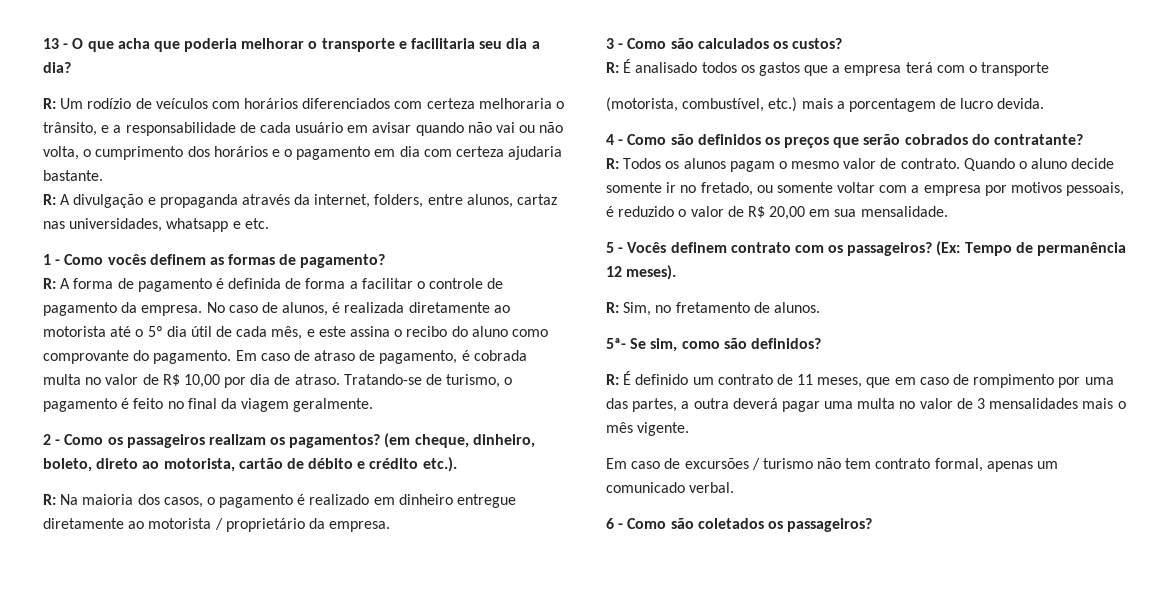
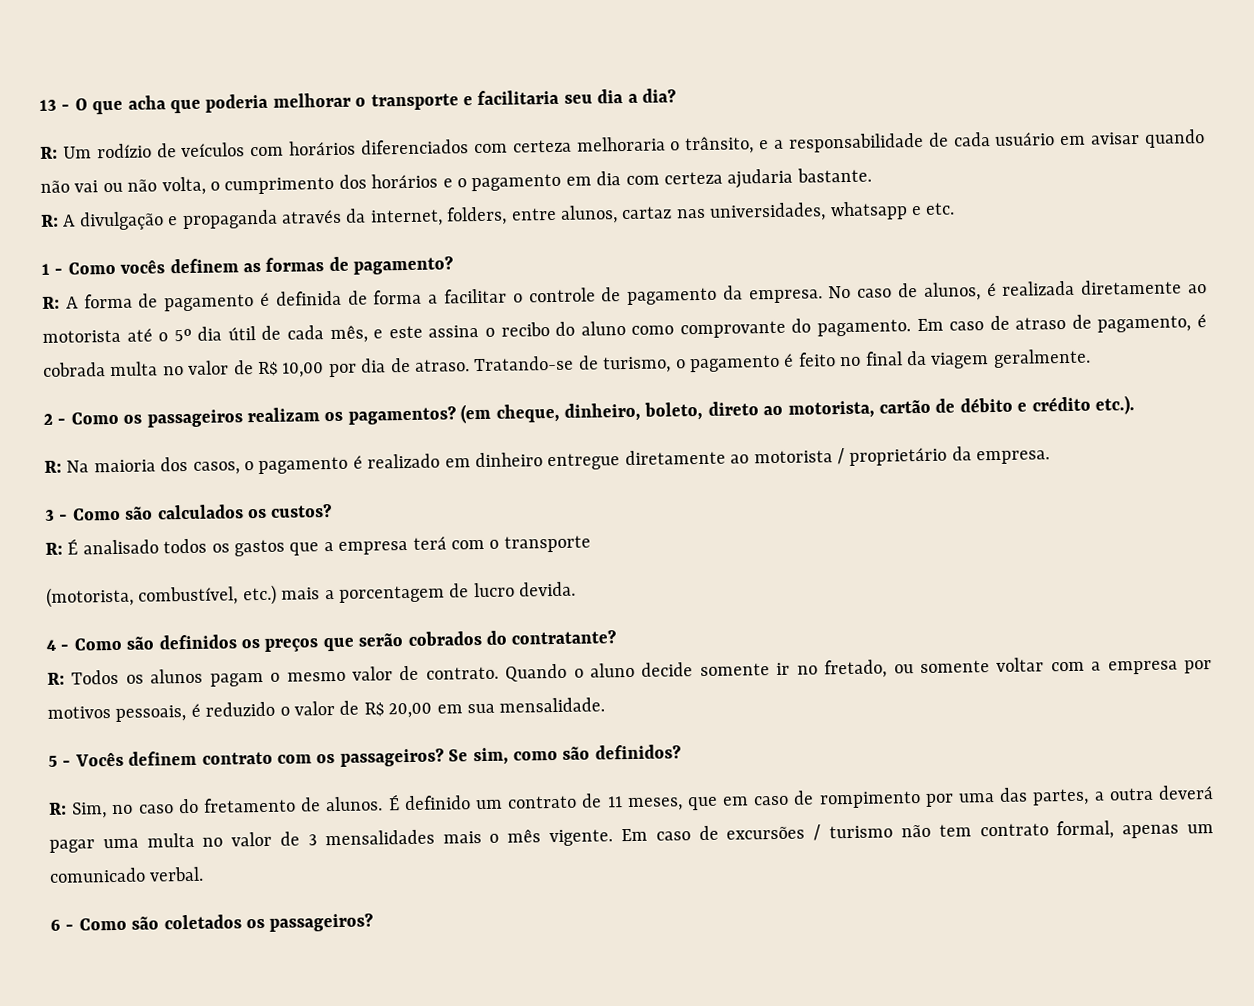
[936,241,1127,256] [606,265,677,280] [606,302,820,316] [606,338,626,349] (Ex: Tempo de permanência 12 meses). // R: Sim, no fretamento de alunos. // 5ª- -> (444, 757) none
(619, 379) none -> [72,796,384,819] Sim, no caso do fretamento de alunos.
(690, 429) // -> (614, 838) none

